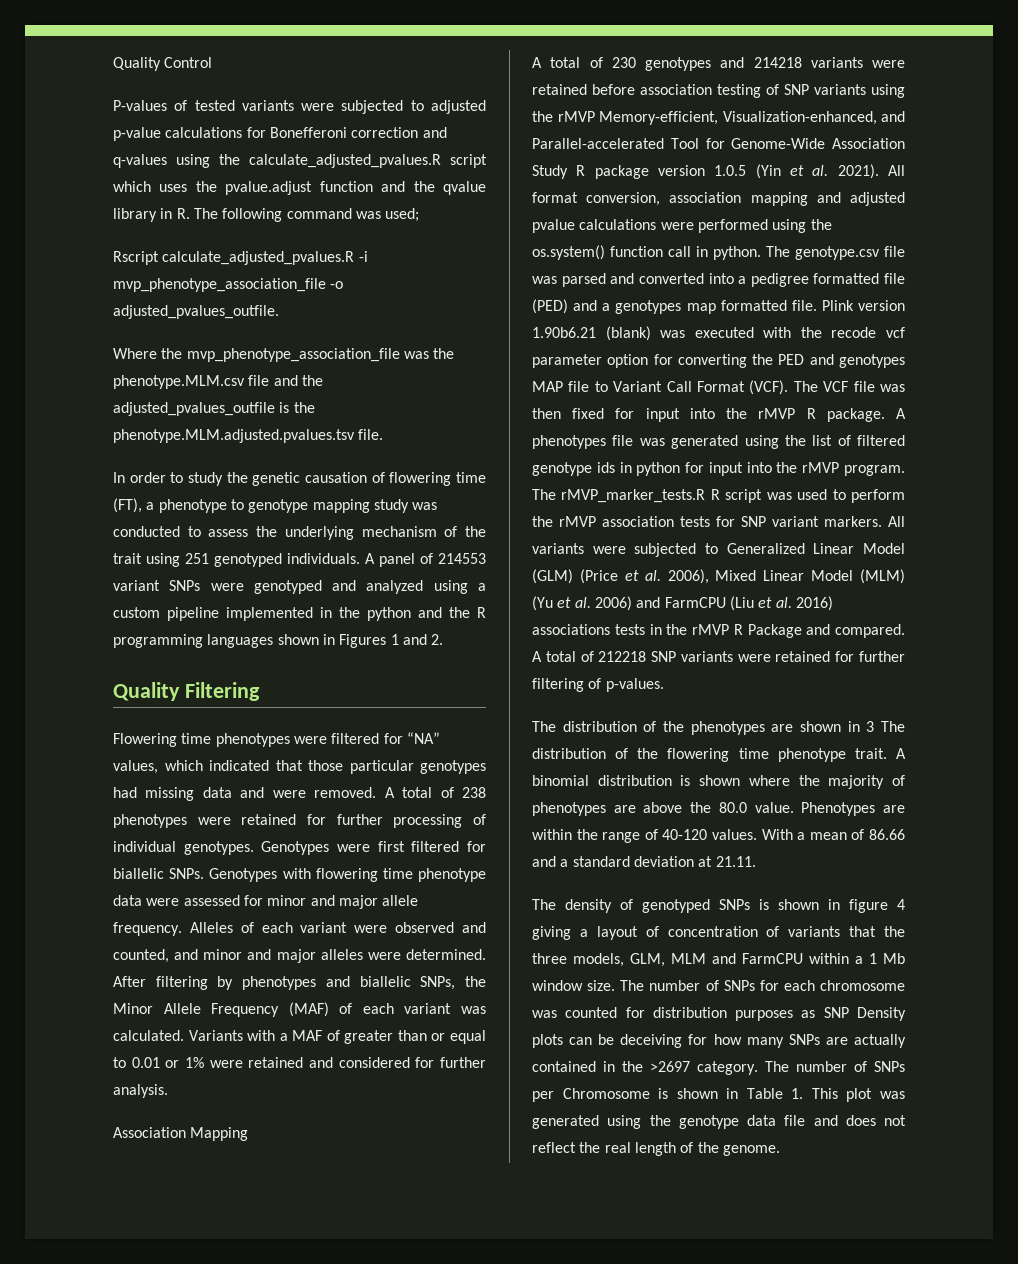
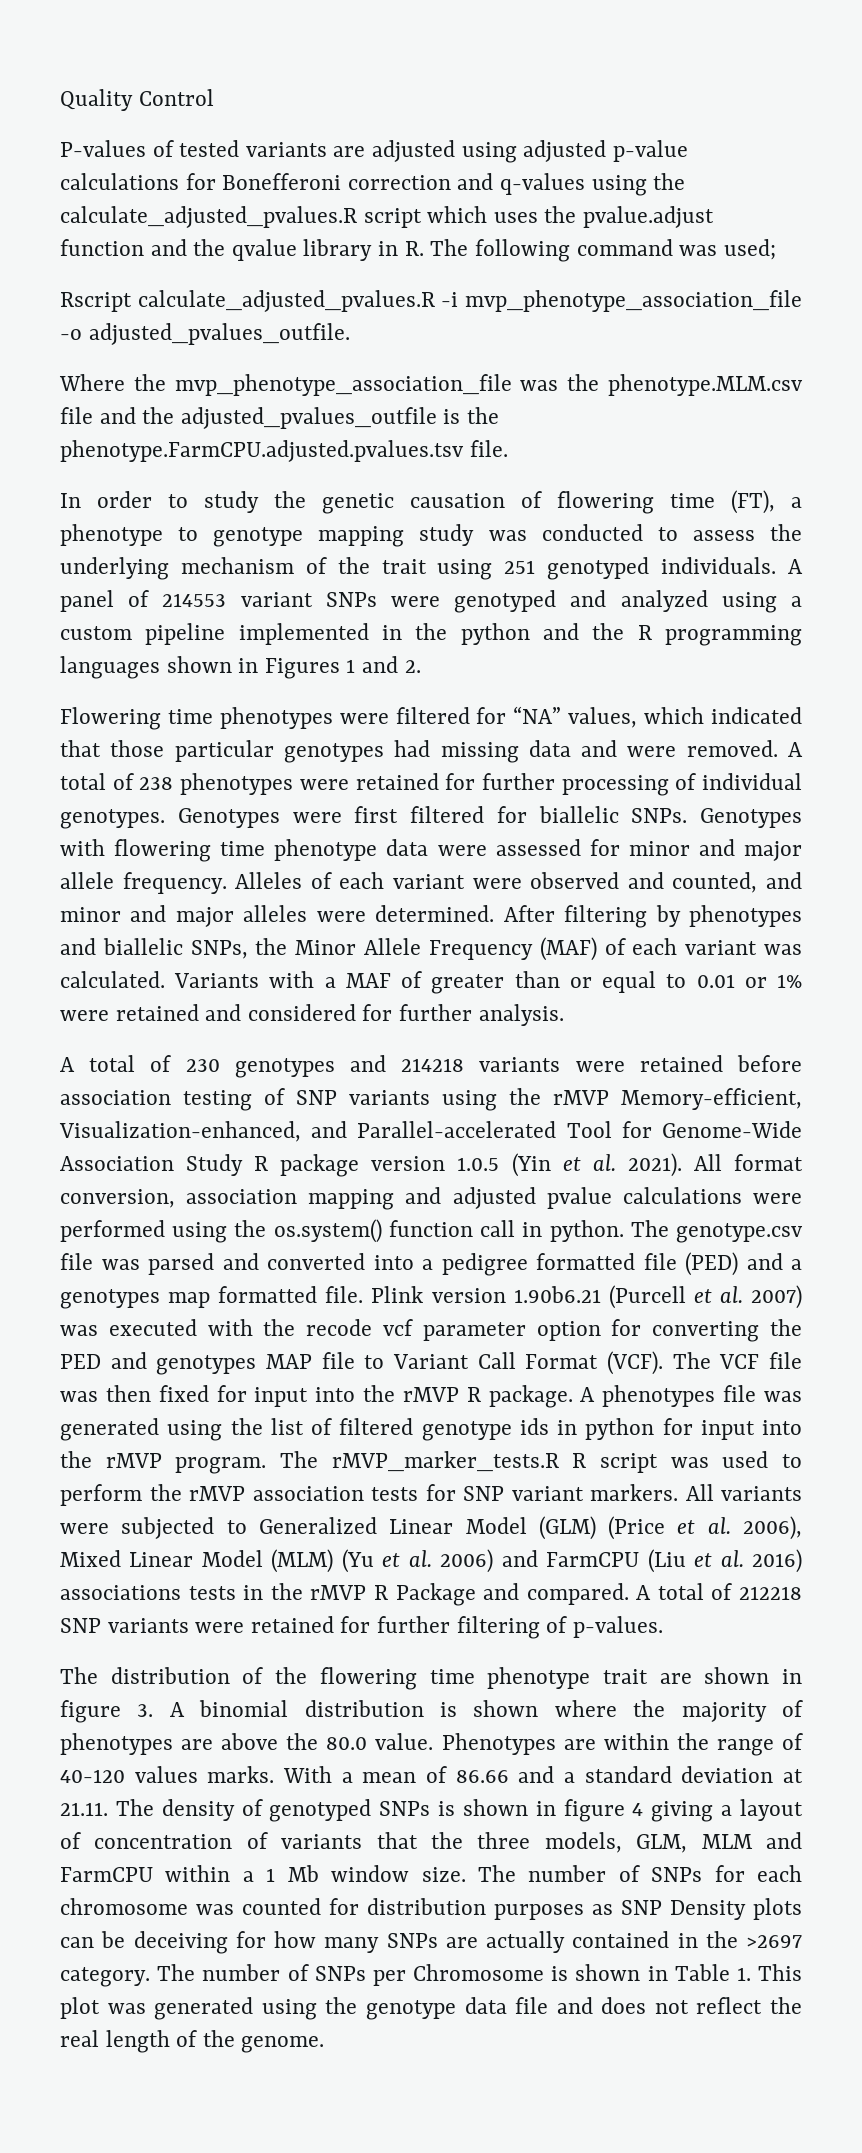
[301,100,424,114] were subjected to -> [333,140,517,163] are adjusted using
[113,429,355,443] phenotype.MLM.adjusted.pvalues.tsv -> [60,440,464,462] phenotype.FarmCPU.adjusted.pvalues.tsv
[113,682,260,701] // Quality Filtering -> (421, 666) none
[113,1127,249,1141] // Association Mapping -> (564, 1015) none
[605,326,651,341] (blank) -> [608,1285,803,1309] (Purcell et al. 2007)
[690,721,905,735] [532,748,887,762] phenotypes are shown in 3 The distribution of the flowering time phenotype trait. -> [319,1667,803,1690] [60,1700,154,1723] flowering time phenotype trait are shown in figure 3.
[712,829,757,840] values. -> [134,1766,275,1783] values marks.
(756, 861) // -> (108, 1809) none

